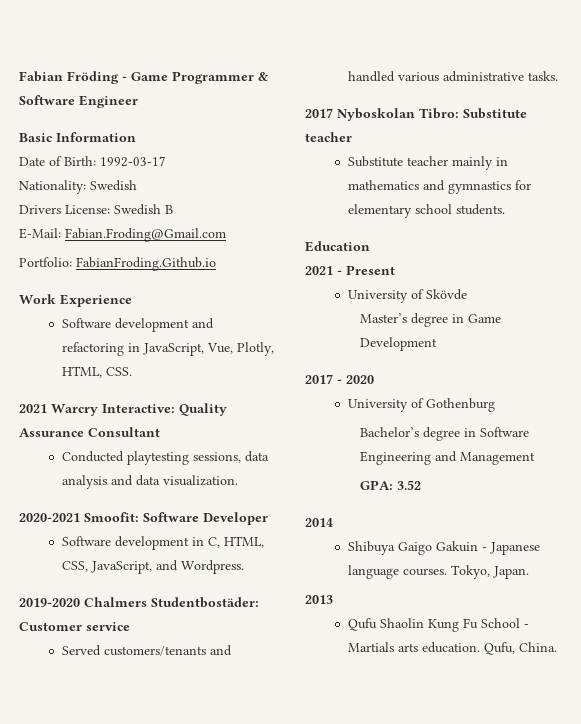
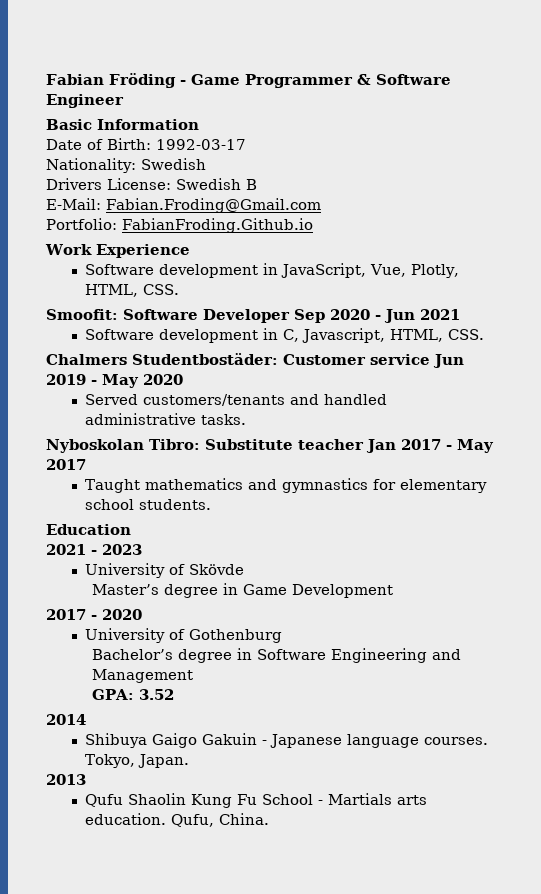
[192,318,215,329] [62,342,125,356] and refactoring -> (258, 271) none
[19,403,227,416] [19,427,160,437] [62,451,270,465] [62,475,239,489] [19,512,268,525] [62,536,265,550] [62,560,245,574] [19,598,80,607] 2021 Warcry Interactive: Quality Assurance Consultant // Conducted playtesting sessions, data analysis and data visualization. // 2020-2021 Smoofit: Software Developer // Software development in C, HTML, CSS, JavaScript, and Wordpress. // 2019-2020 -> [46,309,460,323] [84,328,484,343] Smoofit: Software Developer Sep 2020 - Jun 2021 // Software development in C, Javascript, HTML, CSS. //
(130, 626) none -> [433,354,464,368] [46,374,183,388] Jun 2019 - May 2020
[398,72,440,82] various -> (387, 399) none
[305,108,333,118] 2017 -> (246, 419) none
[348,156,509,170] // Substitute teacher mainly in -> [366,439,494,453] [46,459,86,470] [84,479,140,493] Jan 2017 - May 2017 // Taught
[346,265,395,275] Present -> [102,544,142,555] 2023

